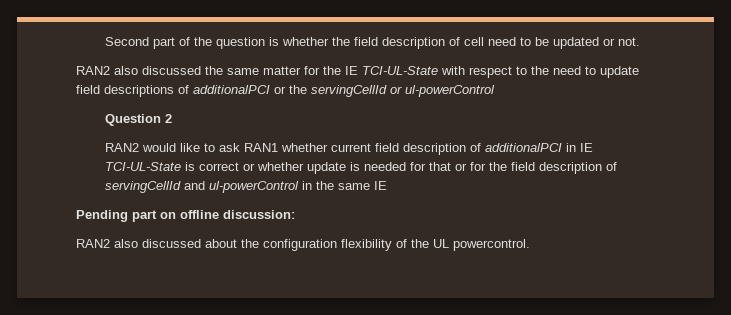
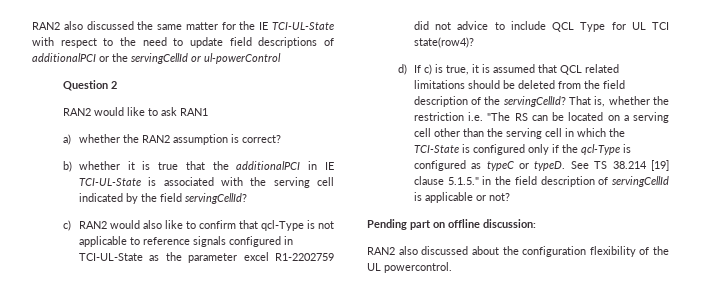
[105,37,641,49] Second part of the question is whether the field description of cell need to be updated or not. // -> (32, 26) none
[281,143,482,155] whether current field description of -> [63,134,281,145] [63,161,229,172] // a) whether the RAN2 assumption is correct? // b) whether it is true that the
[199,162,487,174] correct or whether update is needed for that or for -> [163,177,334,188] [78,193,247,204] [63,220,334,231] [78,236,293,247] [78,252,334,263] [413,21,669,32] [413,37,474,48] [398,64,619,75] [413,80,625,89] [413,96,669,107] [413,112,669,123] [413,128,625,139] [413,144,631,155] [413,160,669,171] [413,176,492,185] associated with the serving cell indicated by the field servingCellId? // c) RAN2 would also like to confirm that qcl-Type is not applicable to reference signals configured in TCI-UL-State as the parameter excel R1-2202759 did not advice to include QCL Type for UL TCI state(row4)? // d) If c) is true, it is assumed that QCL related limitations should be deleted from the field description of the servingCellId? That is, whether the restriction i.e. "The RS can be located on a serving cell other than the serving cell in which the TCI-State is configured only if the qcl-Type is configured as typeC or typeD. See TS 38.214 [19] clause 5.1.5." in
[184,181,388,193] and ul-powerControl in the same IE -> [413,192,510,203] is applicable or not?

